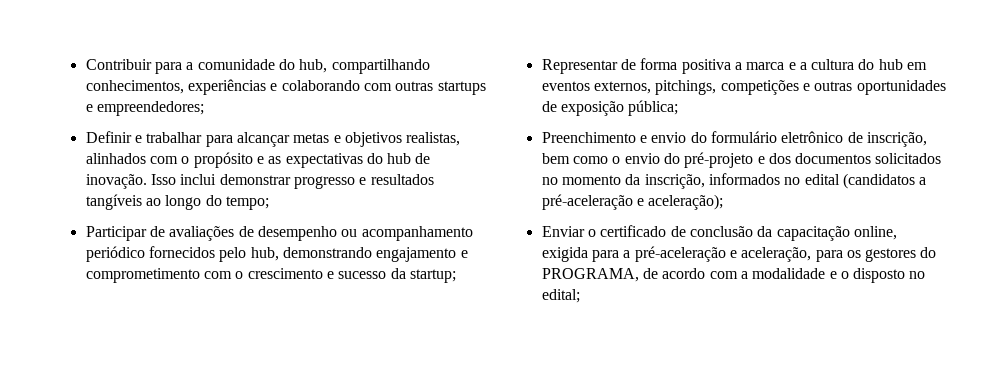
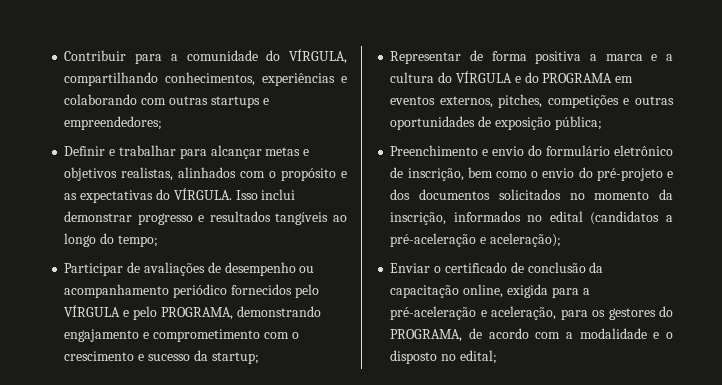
[299,59,328,73] hub, -> [289,49,347,64] VÍRGULA,
[387,153,431,164] [85,174,147,189] hub de inovação. -> [173,188,232,200] VÍRGULA.
[250,247,279,261] hub, -> [64,305,233,320] VÍRGULA e pelo PROGRAMA,
[878,59,903,70] hub -> [455,71,613,83] VÍRGULA e do PROGRAMA
[655,80,717,95] pitchings, -> [498,94,543,108] pitches,

